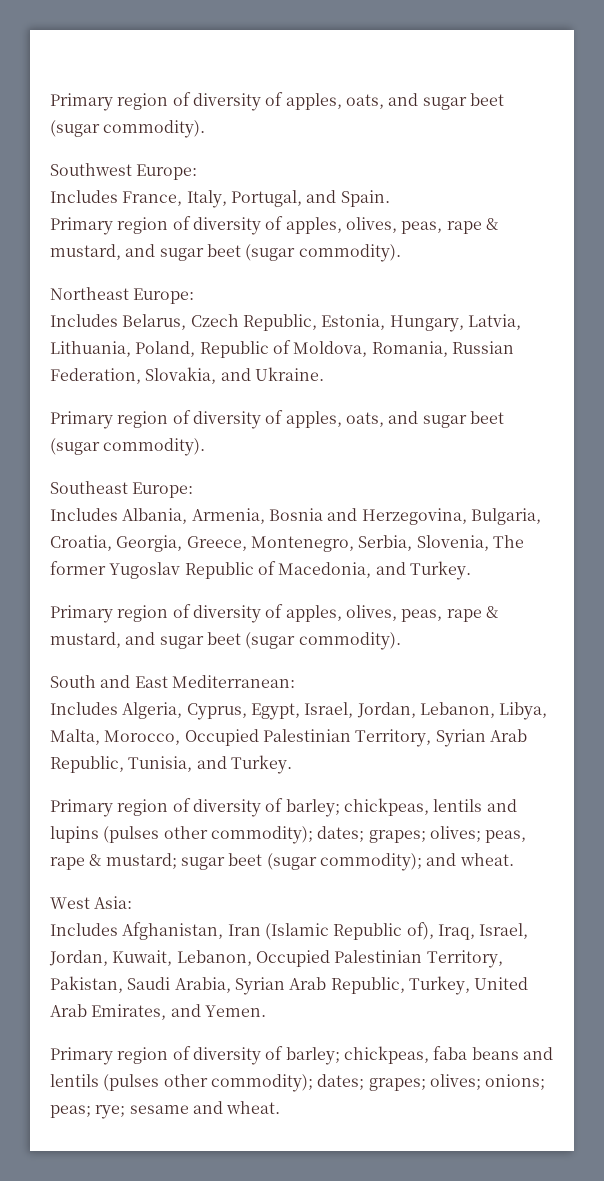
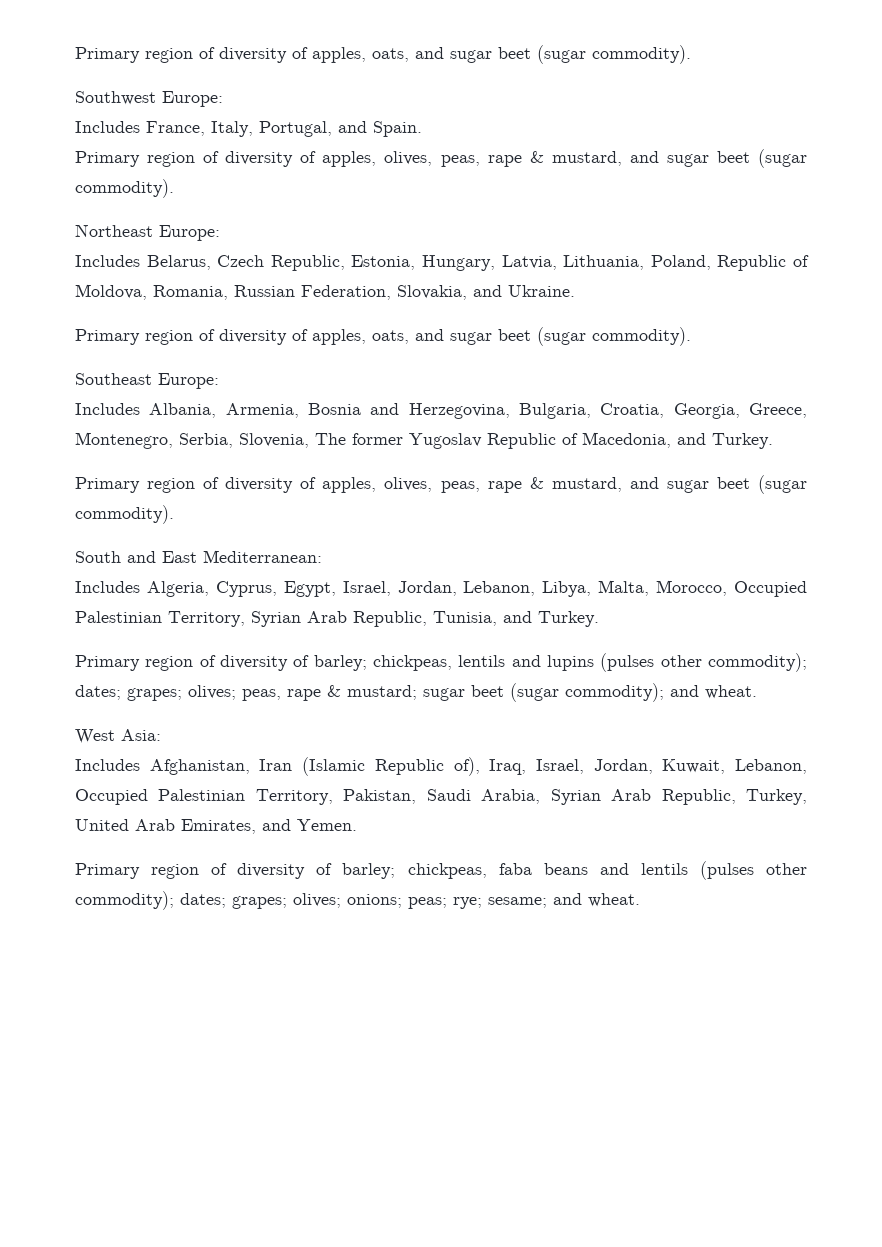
[129,1105,189,1114] sesame -> [488,897,547,908] sesame;

